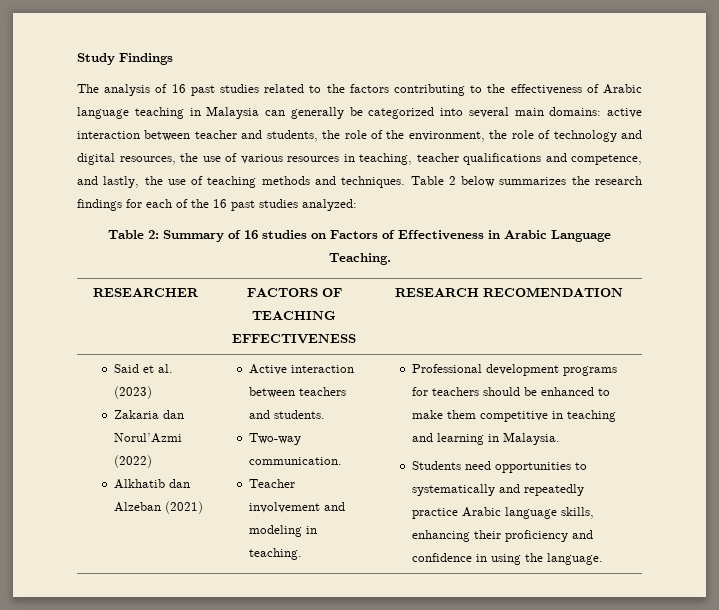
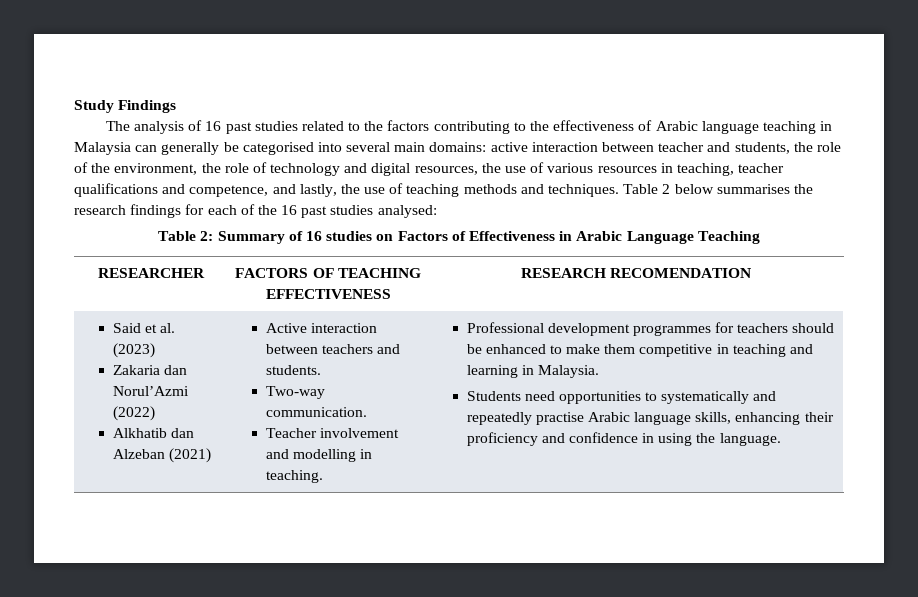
[368,107,435,119] categorized -> [242,142,314,155] categorised
[499,177,567,185] summarizes -> [716,184,790,194] summarises
[302,199,357,211] analyzed: -> [377,205,437,218] analysed:
[328,253,391,265] Teaching. -> [697,231,760,244] Teaching
[248,525,302,537] modeling -> [292,449,356,462] modelling
[562,366,617,376] programs -> [632,325,711,336] programmes
[411,508,458,519] practice -> [535,412,584,425] practise

